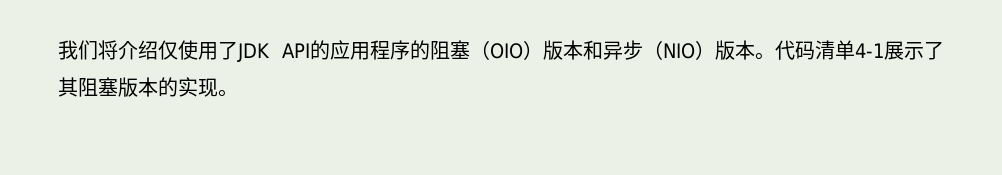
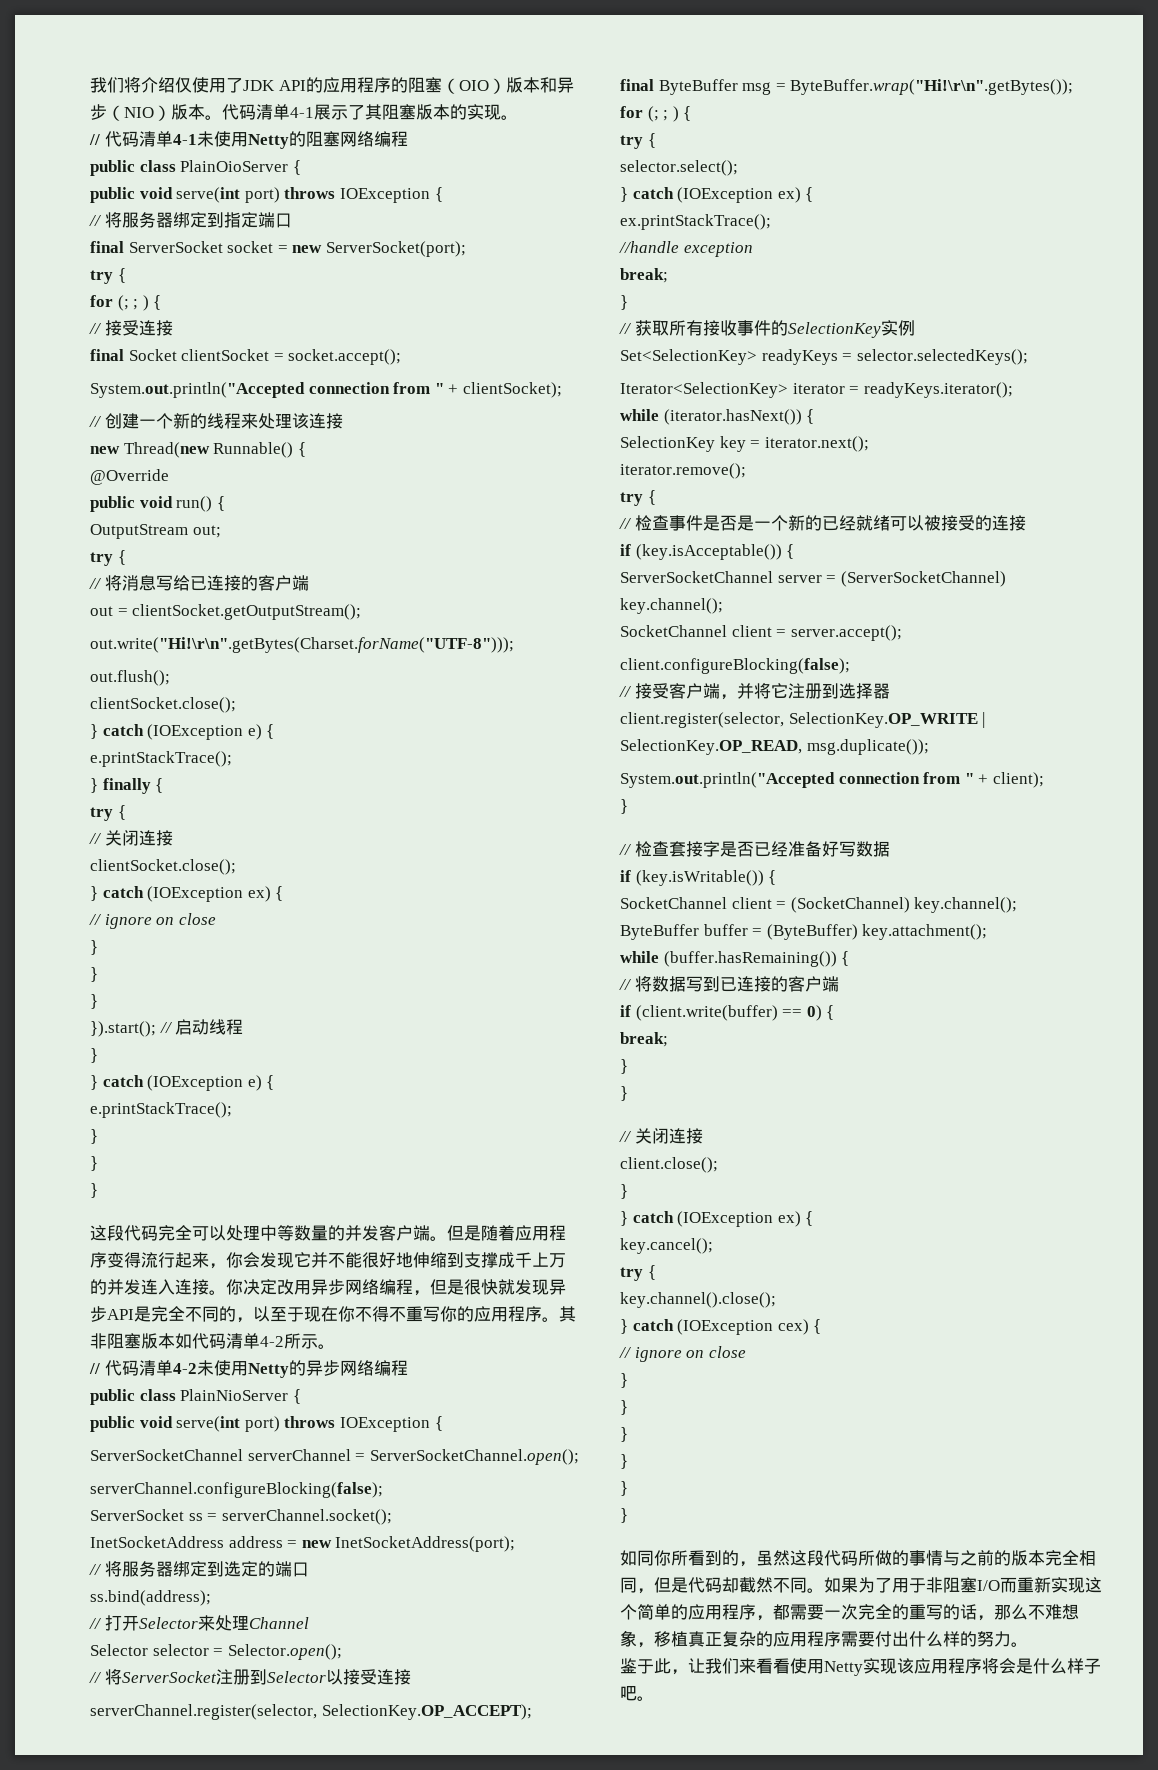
(238, 93) none -> [89,131,408,149] [90,160,301,176] [90,187,443,203] [89,212,292,228] [90,241,466,257] [90,268,126,284] [90,295,162,311] [89,320,173,336] [90,349,402,365] [90,382,562,398] [89,413,343,429] [90,442,306,458] [90,469,169,485] [90,496,225,512] [90,524,221,539] [90,550,126,566] [89,575,309,591] [90,604,362,620] [90,637,514,653] [90,670,170,686] [90,697,236,713] [90,724,275,740] [90,751,232,767] [90,778,164,794] [90,805,126,821] [89,830,173,846] [90,859,236,875] [90,886,284,902] [89,913,216,929] [90,940,98,955] [90,967,98,982] [90,994,98,1009] [90,1019,244,1037] [90,1048,98,1063] [90,1075,275,1091] [90,1102,232,1118] [90,1129,98,1144] [90,1156,98,1171] [90,1183,98,1198] [90,1225,566,1241] [90,1252,566,1269] [90,1279,566,1296] [90,1306,576,1323] [90,1333,335,1349] [89,1360,408,1378] [90,1389,301,1405] [90,1416,443,1432] [90,1449,579,1465] [90,1482,383,1498] [90,1509,392,1525] [90,1536,516,1552] [89,1561,309,1577] [90,1590,211,1606] [89,1615,309,1631] [90,1644,342,1660] [89,1669,411,1685] [90,1704,532,1720] [620,79,1074,95] [620,106,692,122] [620,133,656,149] [620,160,738,176] [620,187,814,203] [620,214,771,230] [619,241,753,257] [620,268,668,283] [620,295,628,310] [619,320,915,338] [620,349,1028,365] [620,382,1013,398] [620,409,815,425] [620,436,869,452] [620,463,746,479] [620,490,656,506] [619,515,1026,531] [620,544,795,560] [620,571,1006,587] [620,598,723,614] [620,625,902,641] [620,658,850,674] [619,683,890,700] [620,712,986,728] [620,739,929,755] [620,772,1044,788] [620,799,628,814] [619,841,890,857] [620,870,777,886] [620,897,1018,913] [620,924,988,940] [620,951,850,967] [619,976,839,992] [620,1005,835,1021] [620,1032,668,1047] [620,1059,628,1074] [620,1086,628,1101] [619,1128,703,1144] [620,1157,718,1173] [620,1184,628,1199] [620,1211,814,1227] [620,1238,713,1254] [620,1265,656,1281] [620,1292,776,1308] [620,1319,822,1335] [619,1346,746,1362] [620,1373,628,1388] [620,1400,628,1415] [620,1427,628,1442] [620,1454,628,1469] [620,1481,628,1496] [620,1508,628,1523] [620,1550,1096,1567] [620,1577,1102,1594] [620,1604,1079,1621] [620,1630,1028,1648] [620,1658,1101,1676] [620,1685,654,1701] // // 代码清单4-1未使用Netty的阻塞网络编程 // public class PlainOioServer { // public void serve(int port) throws IOException { // // 将服务器绑定到指定端口 // final ServerSocket socket = new ServerSocket(port); // try { // for (; ; ) { // // 接受连接 // final Socket clientSocket = socket.accept(); // System.out.println("Accepted connection from " + clientSocket); // // 创建一个新的线程来处理该连接 // new Thread(new Runnable() { // @Override // public void run() { // OutputStream out; // try { // // 将消息写给已连接的客户端 // out = clientSocket.getOutputStream(); // out.write("Hi!\r\n".getBytes(Charset.forName("UTF-8"))); // out.flush(); // clientSocket.close(); // } catch (IOException e) { // e.printStackTrace(); // } finally { // try { // // 关闭连接 // clientSocket.close(); // } catch (IOException ex) { // // ignore on close // } // } // } // }).start(); // 启动线程 // } // } catch (IOException e) { // e.printStackTrace(); // } // } // } // 这段代码完全可以处理中等数量的并发客户端。但是随着应用程序变得流行起来，你会发现它并不能很好地伸缩到支撑成千上万的并发连入连接。你决定改用异步网络编程，但是很快就发现异步API是完全不同的，以至于现在你不得不重写你的应用程序。其非阻塞版本如代码清单4-2所示。 // // 代码清单4-2未使用Netty的异步网络编程 // public class PlainNioServer { // public void serve(int port) throws IOException { // ServerSocketChannel serverChannel = ServerSocketChannel.open(); // serverChannel.configureBlocking(false); // ServerSocket ss = serverChannel.socket(); // InetSocketAddress address = new InetSocketAddress(port); // // 将服务器绑定到选定的端口 // ss.bind(address); // // 打开Selector来处理Channel // Selector selector = Selector.open(); // // 将ServerSocket注册到Selector以接受连接 // serverChannel.register(selector, SelectionKey.OP_ACCEPT); // final ByteBuffer msg = ByteBuffer.wrap("Hi!\r\n".getBytes()); // for (; ; ) { // try { // selector.select(); // } catch (IOException ex) { // ex.printStackTrace(); // //handle exception // break; // } // // 获取所有接收事件的SelectionKey实例 // Set<SelectionKey> readyKeys = selector.selectedKeys(); // Iterator<SelectionKey> iterator = readyKeys.iterator(); // while (iterator.hasNext()) { // SelectionKey key = iterator.next(); // iterator.remove(); // try { // // 检查事件是否是一个新的已经就绪可以被接受的连接 // if (key.isAcceptable()) { // ServerSocketChannel server = (ServerSocketChannel) key.channel(); // SocketChannel client = server.accept(); // client.configureBlocking(false); // // 接受客户端，并将它注册到选择器 // client.register(selector, SelectionKey.OP_WRITE | SelectionKey.OP_READ, msg.duplicate()); // System.out.println("Accepted connection from " + client); // } // // 检查套接字是否已经准备好写数据 // if (key.isWritable()) { // SocketChannel client = (SocketChannel) key.channel(); // ByteBuffer buffer = (ByteBuffer) key.attachment(); // while (buffer.hasRemaining()) { // // 将数据写到已连接的客户端 // if (client.write(buffer) == 0) { // break; // } // } // // 关闭连接 // client.close(); // } // } catch (IOException ex) { // key.cancel(); // try { // key.channel().close(); // } catch (IOException cex) { // // ignore on close // } // } // } // } // } // } // 如同你所看到的，虽然这段代码所做的事情与之前的版本完全相同，但是代码却截然不同。如果为了用于非阻塞I/O而重新实现这个简单的应用程序，都需要一次完全的重写的话，那么不难想象，移植真正复杂的应用程序需要付出什么样的努力。 // 鉴于此，让我们来看看使用Netty实现该应用程序将会是什么样子吧。

